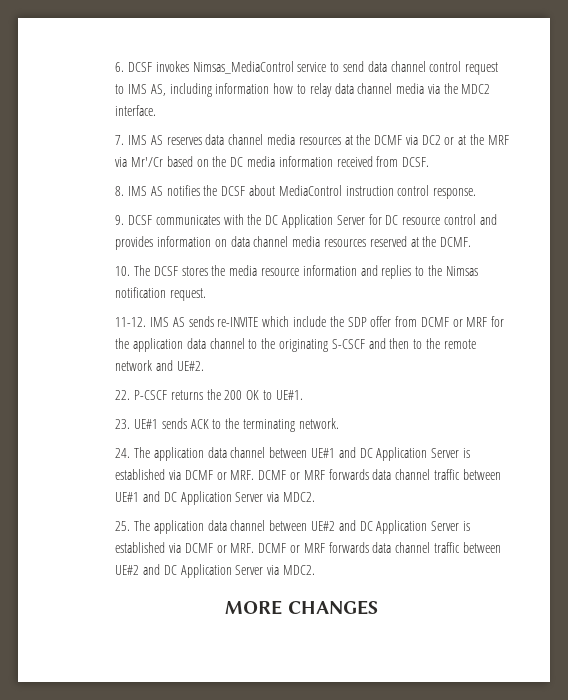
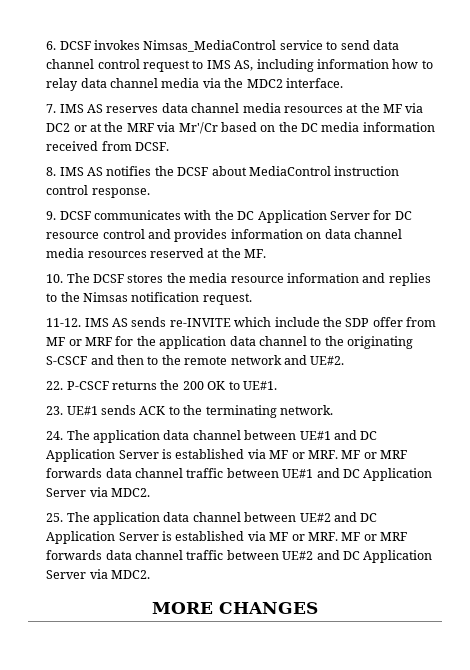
[374,135,403,145] DCMF -> [383,104,403,113] MF
[440,237,472,247] DCMF. -> [244,249,267,258] MF.
[420,317,449,327] DCMF -> [46,337,66,346] MF
[184,470,287,480] DCMF or MRF. DCMF -> [269,450,361,459] MF or MRF. MF
[184,543,287,553] DCMF or MRF. DCMF -> [269,532,361,541] MF or MRF. MF

